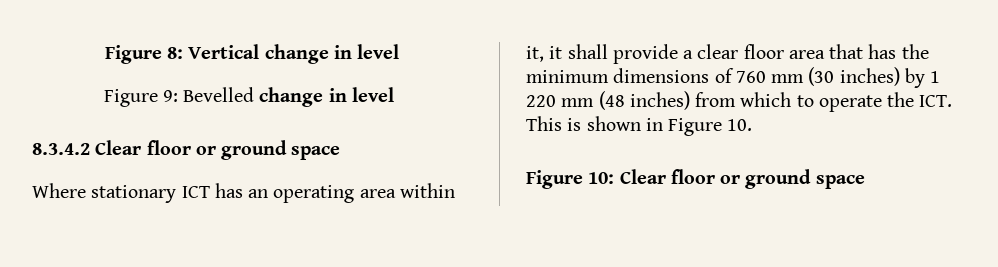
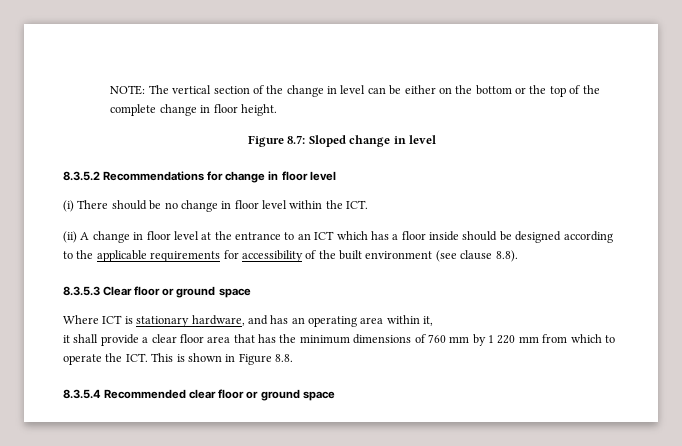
[104,44,400,64] [103,87,394,107] [32,143,90,155] Figure 8: Vertical change in level // Figure 9: Bevelled change in level // 8.3.4.2 -> [110,85,600,97] [110,104,277,116] [248,135,436,147] [63,171,336,183] [63,200,369,212] [63,231,613,243] [63,250,518,262] [63,286,100,296] NOTE: The vertical section of the change in level can be either on the bottom or the top of the complete change in floor height. // Figure 8.7: Sloped change in level // 8.3.5.2 Recommendations for change in floor level // (i) There should be no change in floor level within the ICT. // (ii) A change in floor level at the entrance to an ICT which has a floor inside should be designed according to the applicable requirements for accessibility of the built environment (see clause 8.8). // 8.3.5.3
[91,185,210,203] stationary ICT -> [102,315,268,327] ICT is stationary hardware, and
(544, 54) none -> (434, 321) //
[808,67,900,86] (30 inches) -> (470, 339) none
[598,91,690,110] (48 inches) -> (539, 339) none
[727,119,753,131] [526,169,666,189] 10. // Figure 10: Clear -> [275,354,293,362] [63,389,217,399] 8.8. // 8.3.5.4 Recommended clear

